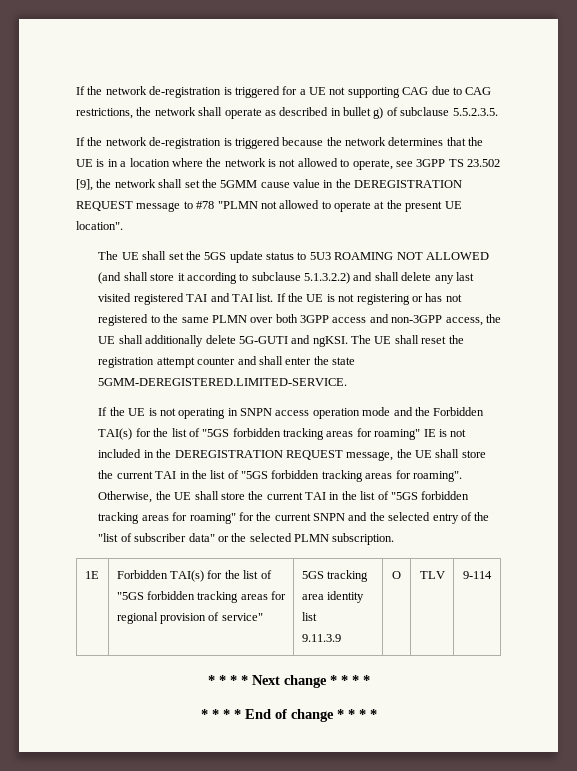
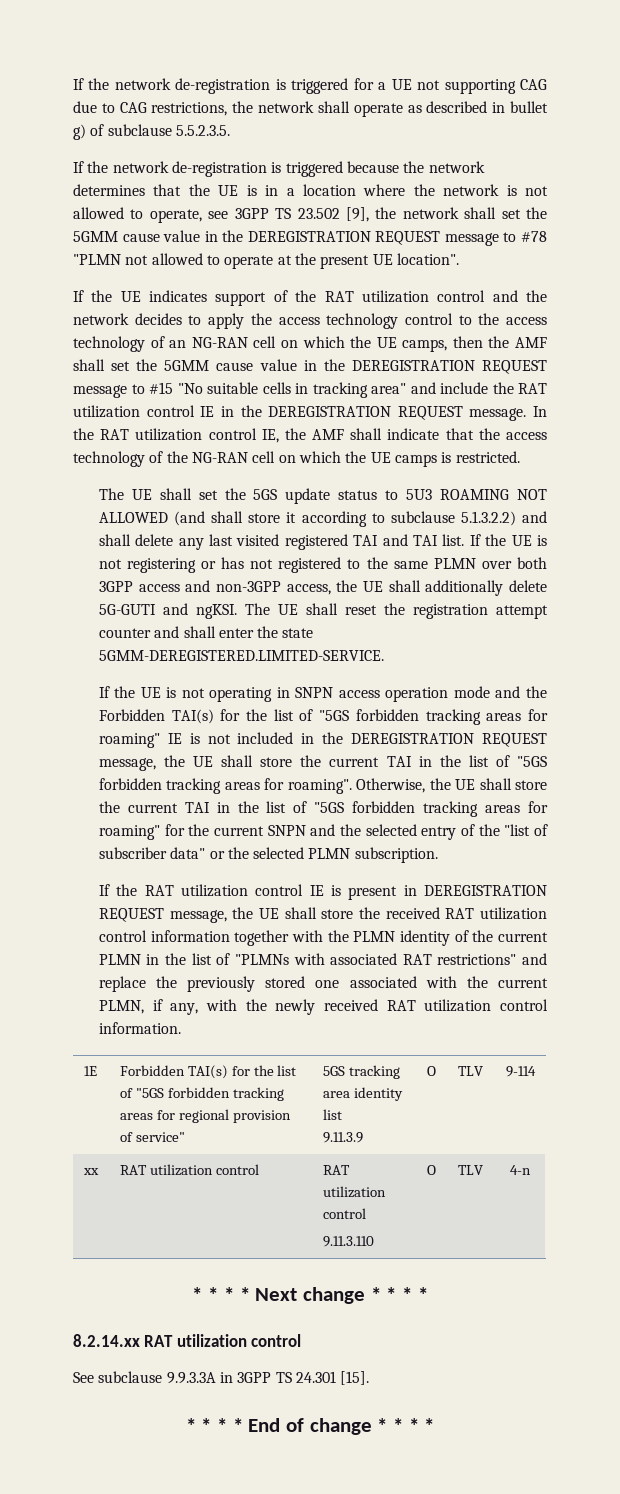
(123, 225) none -> [73,290,548,306] [73,313,547,329] [73,336,547,352] [73,359,547,374] [73,382,547,398] [73,405,547,421] [73,428,547,443] [73,451,520,467] // If the UE indicates support of the RAT utilization control and the network decides to apply the access technology control to the access technology of an NG-RAN cell on which the UE camps, then the AMF shall set the 5GMM cause value in the DEREGISTRATION REQUEST message to #15 "No suitable cells in tracking area" and include the RAT utilization control IE in the DEREGISTRATION REQUEST message. In the RAT utilization control IE, the AMF shall indicate that the access technology of the NG-RAN cell on which the UE camps is restricted.
(395, 539) none -> [98,884,547,900] [98,907,547,923] [98,930,548,946] [98,953,547,965] [98,976,548,992] [98,999,548,1015] [98,1022,181,1034] // If the RAT utilization control IE is present in DEREGISTRATION REQUEST message, the UE shall store the received RAT utilization control information together with the PLMN identity of the current PLMN in the list of "PLMNs with associated RAT restrictions" and replace the previously stored one associated with the current PLMN, if any, with the newly received RAT utilization control information.
(492, 575) none -> [82,1168,99,1175] [119,1164,259,1176] [322,1165,350,1175] [322,1186,386,1198] [322,1208,366,1219] [322,1236,374,1247] [426,1165,436,1175] [458,1165,483,1175] [510,1165,531,1175] // xx | RAT utilization control | RAT utilization control // 9.11.3.110 | O | TLV | 4-n
(370, 680) none -> [73,1334,302,1347] [73,1371,370,1385] // 8.2.14.xx RAT utilization control // See subclause 9.9.3.3A in 3GPP TS 24.301 [15].

